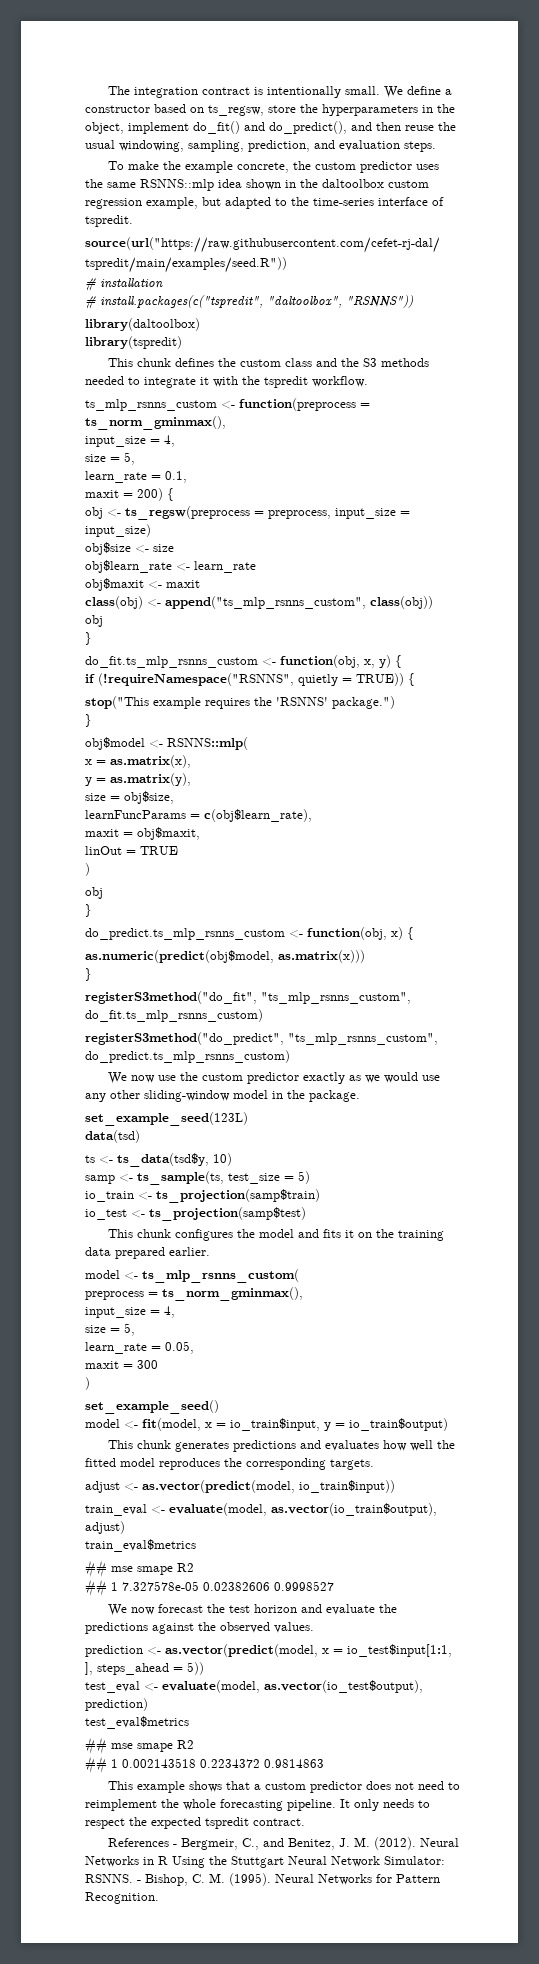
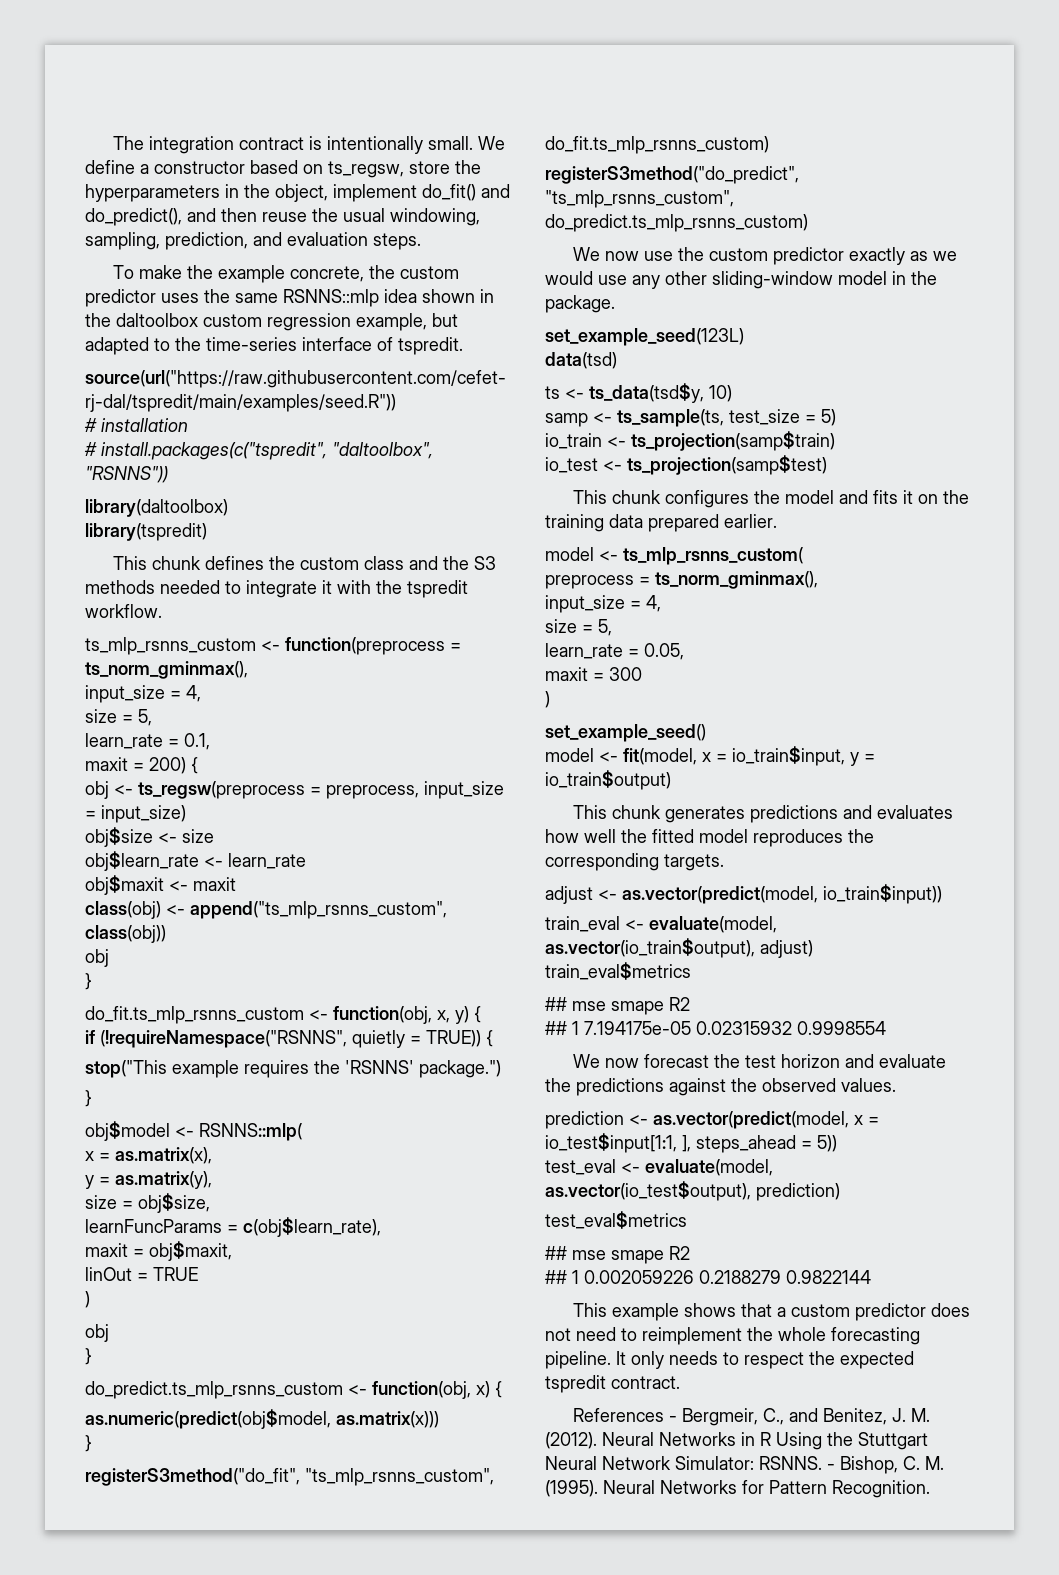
[122,1581,334,1591] 7.327578e-05 0.02382606 0.9998527 -> [584,1021,886,1035] 7.194175e-05 0.02315932 0.9998554
[122,1758,324,1768] 0.002143518 0.2234372 0.9814863 -> [584,1270,871,1284] 0.002059226 0.2188279 0.9822144

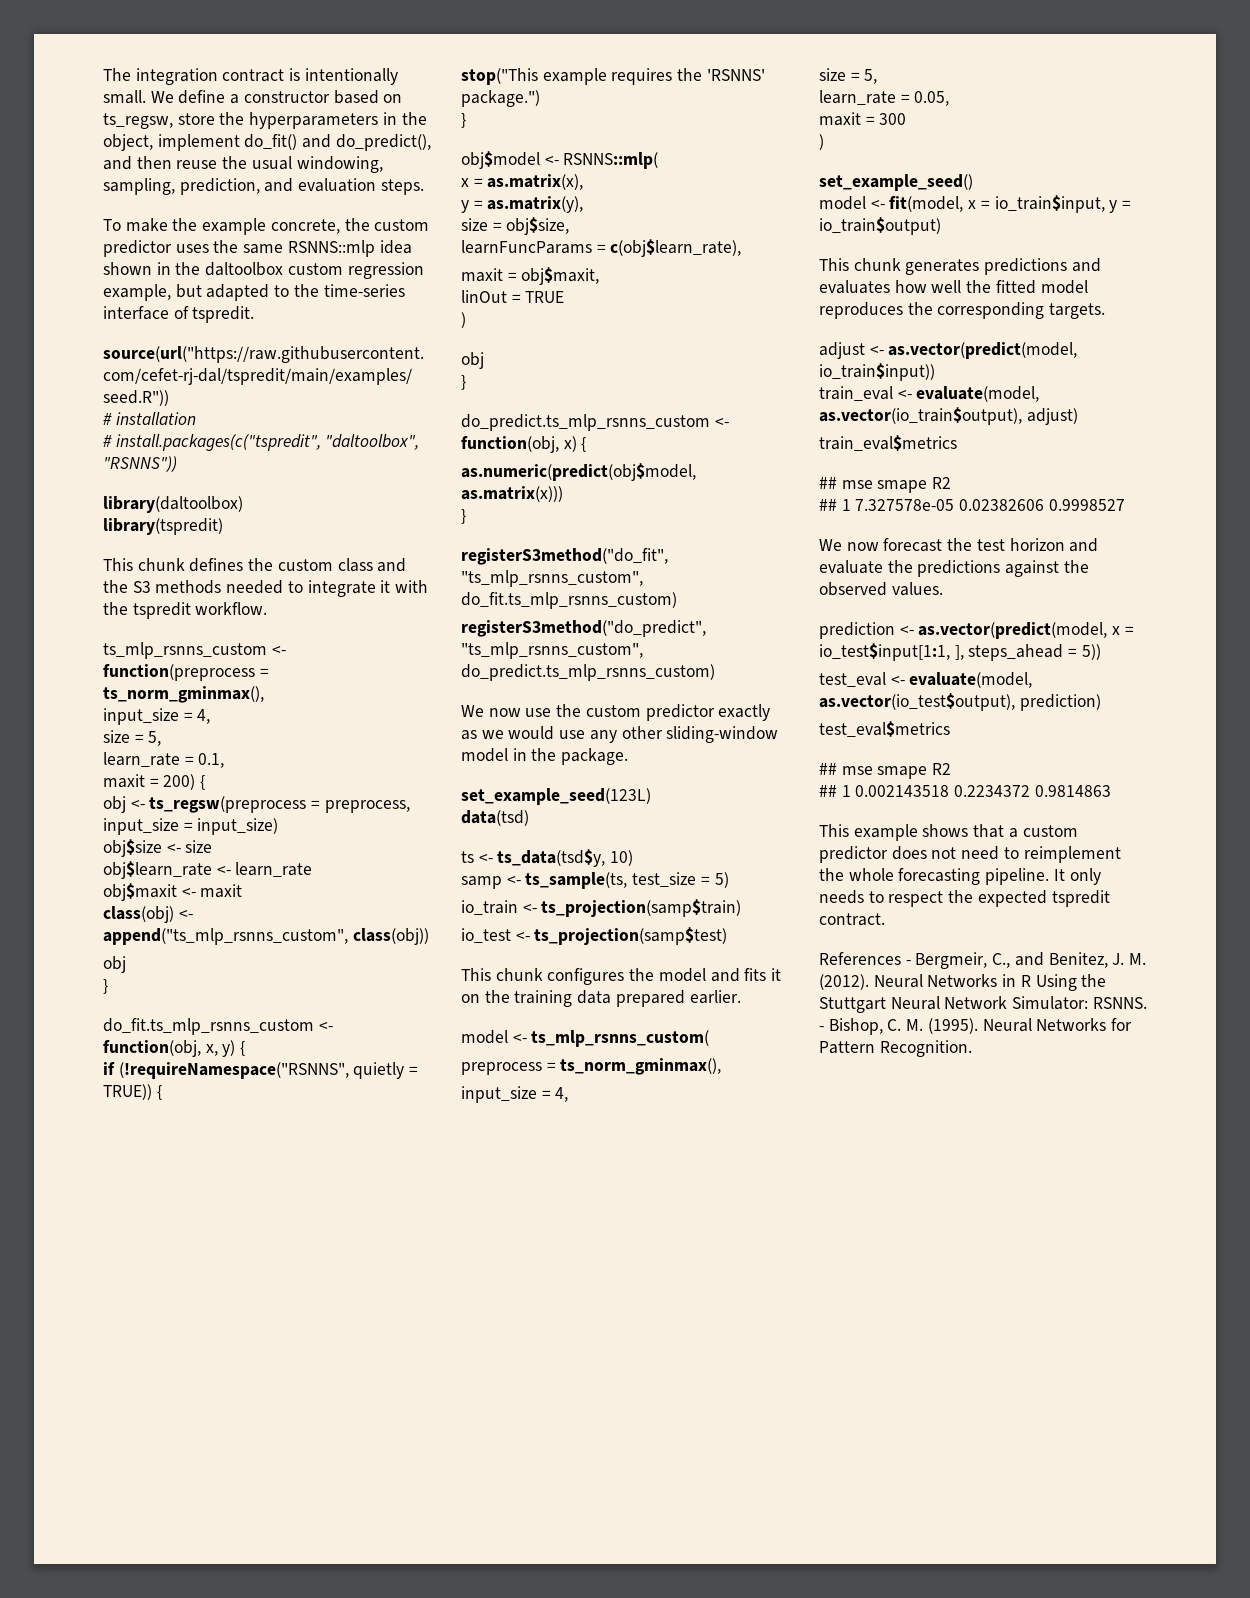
[584,1021,886,1035] 7.194175e-05 0.02315932 0.9998554 -> [855,499,1125,511] 7.327578e-05 0.02382606 0.9998527
[584,1270,871,1284] 0.002059226 0.2188279 0.9822144 -> [855,785,1111,797] 0.002143518 0.2234372 0.9814863

